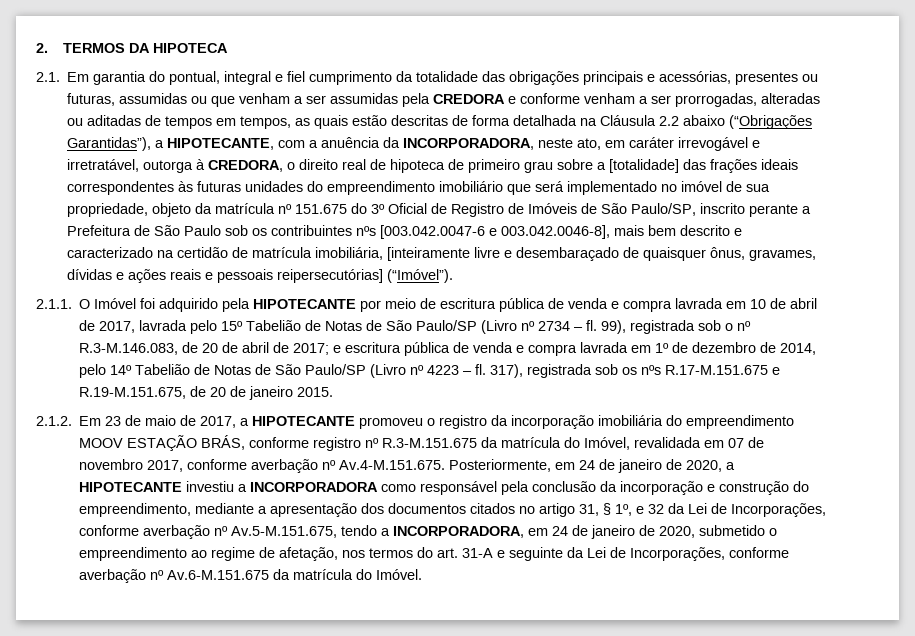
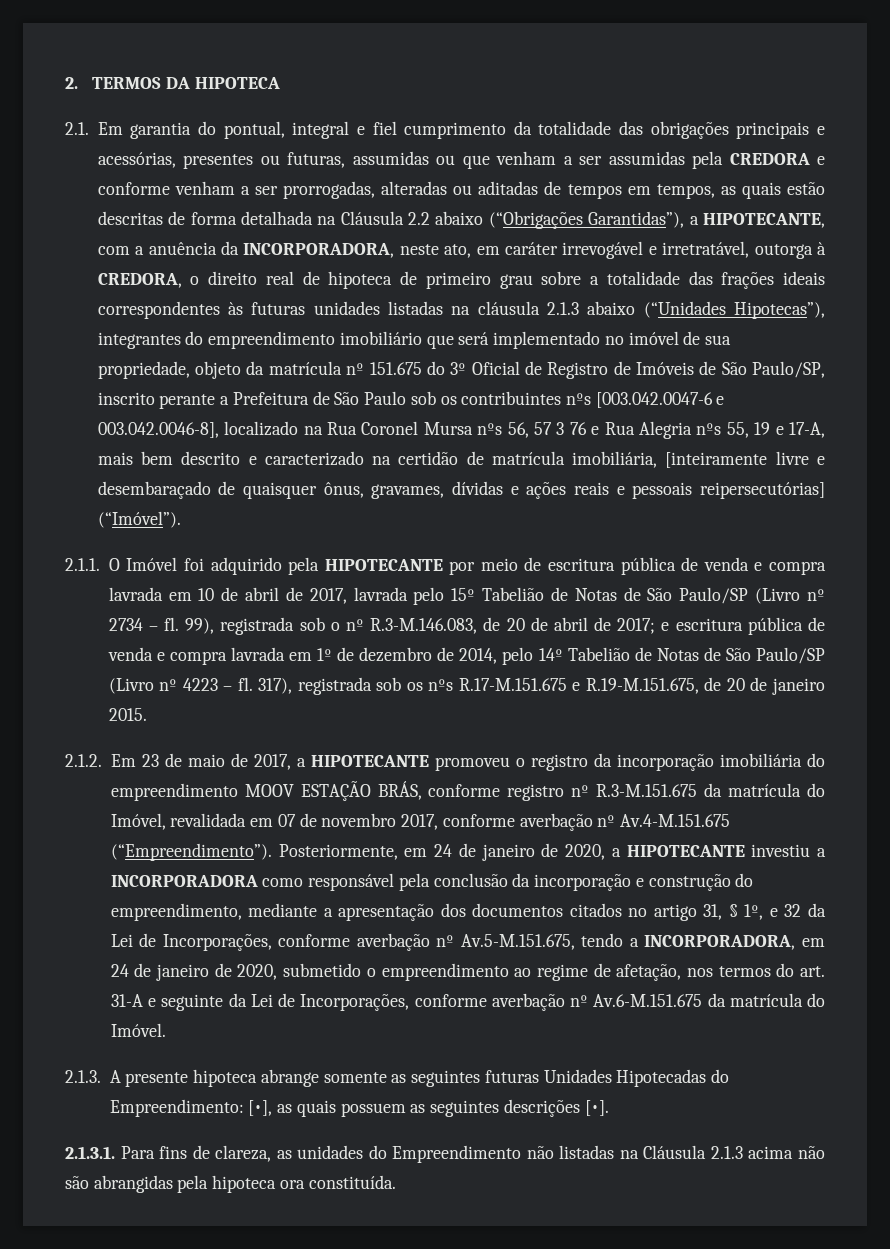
[609,159,680,173] [totalidade] -> [606,271,680,285] totalidade
(304, 186) none -> [388,301,825,319] [97,332,181,349] listadas na cláusula 2.1.3 abaixo (“Unidades Hipotecas”), integrantes
(611, 232) none -> [224,421,826,439] localizado na Rua Coronel Mursa nºs 56, 57 3 76 e Rua Alegria nºs 55, 19 e 17-A,
[339,460,446,470] Av.4-M.151.675. -> [620,814,731,827] [110,843,272,861] Av.4-M.151.675 (“Empreendimento”).
(423, 574) none -> [65,1069,730,1087] [109,1099,609,1117] [65,1145,825,1163] [65,1175,396,1193] // 2.1.3. A presente hipoteca abrange somente as seguintes futuras Unidades Hipotecadas do Empreendimento: [•], as quais possuem as seguintes descrições [•]. // 2.1.3.1. Para fins de clareza, as unidades do Empreendimento não listadas na Cláusula 2.1.3 acima não são abrangidas pela hipoteca ora constituída.

